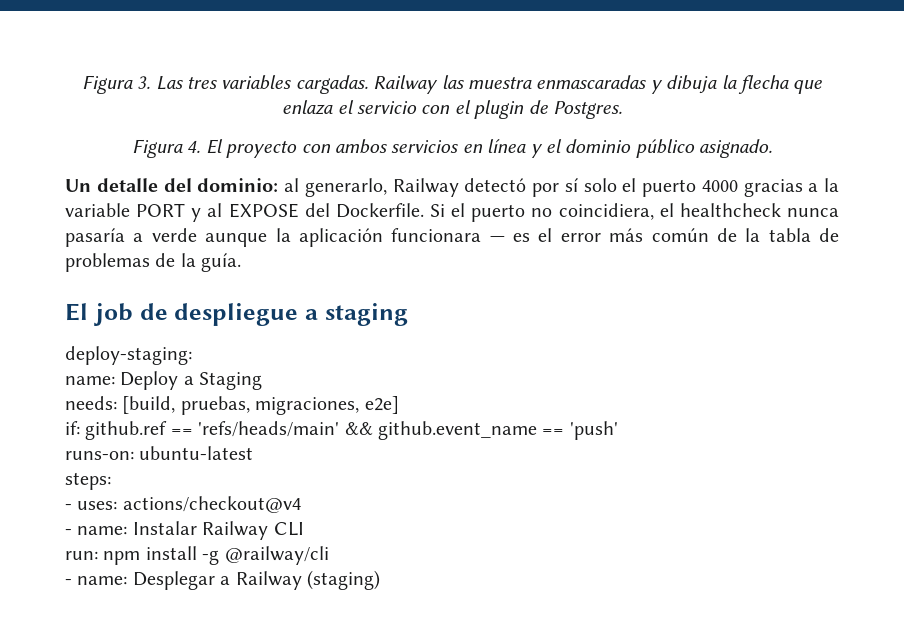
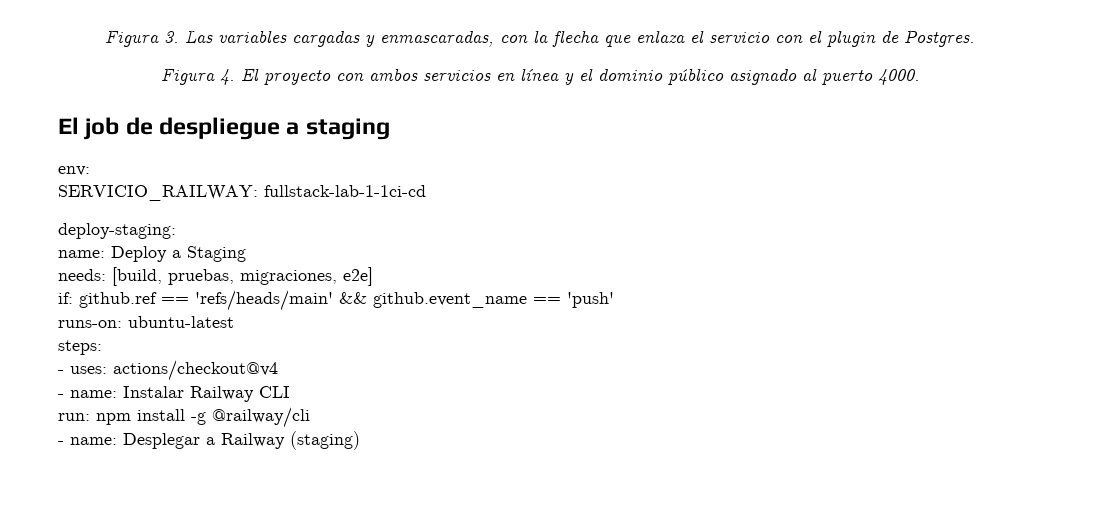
[186,75,718,94] tres variables cargadas. Railway las muestra enmascaradas y dibuja -> [218,30,528,47] variables cargadas y enmascaradas, con
[699,139,773,158] [65,178,839,197] [65,203,839,222] [65,228,839,247] [65,253,242,272] asignado. // Un detalle del dominio: al generarlo, Railway detectó por sí solo el puerto 4000 gracias a la variable PORT y al EXPOSE del Dockerfile. Si el puerto no coincidiera, el healthcheck nunca pasaría a verde aunque la aplicación funcionara — es el error más común de la tabla de problemas de la guía. -> [728,68,920,85] asignado al puerto 4000.
(408, 314) none -> [58,166,90,176] [58,185,426,201] // env: // SERVICIO_RAILWAY: fullstack-lab-1-1ci-cd

